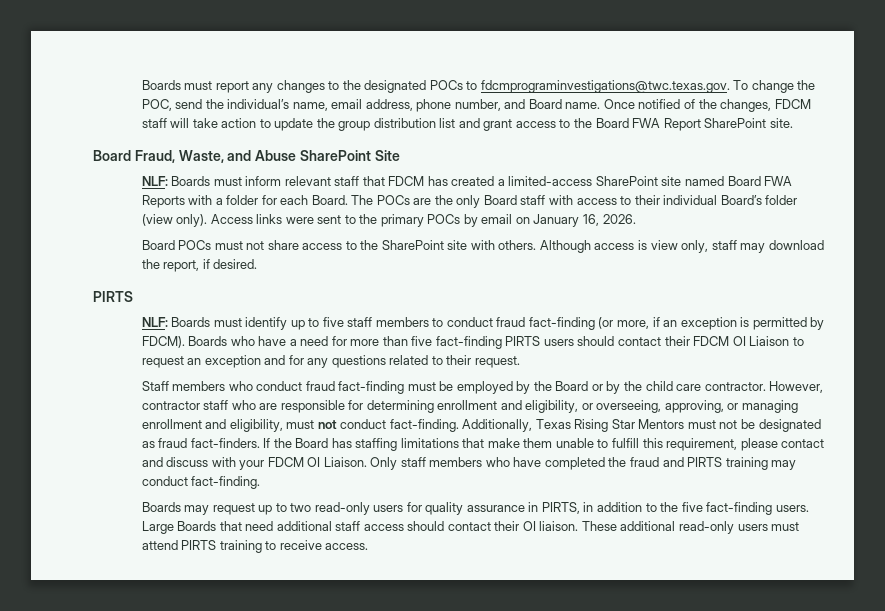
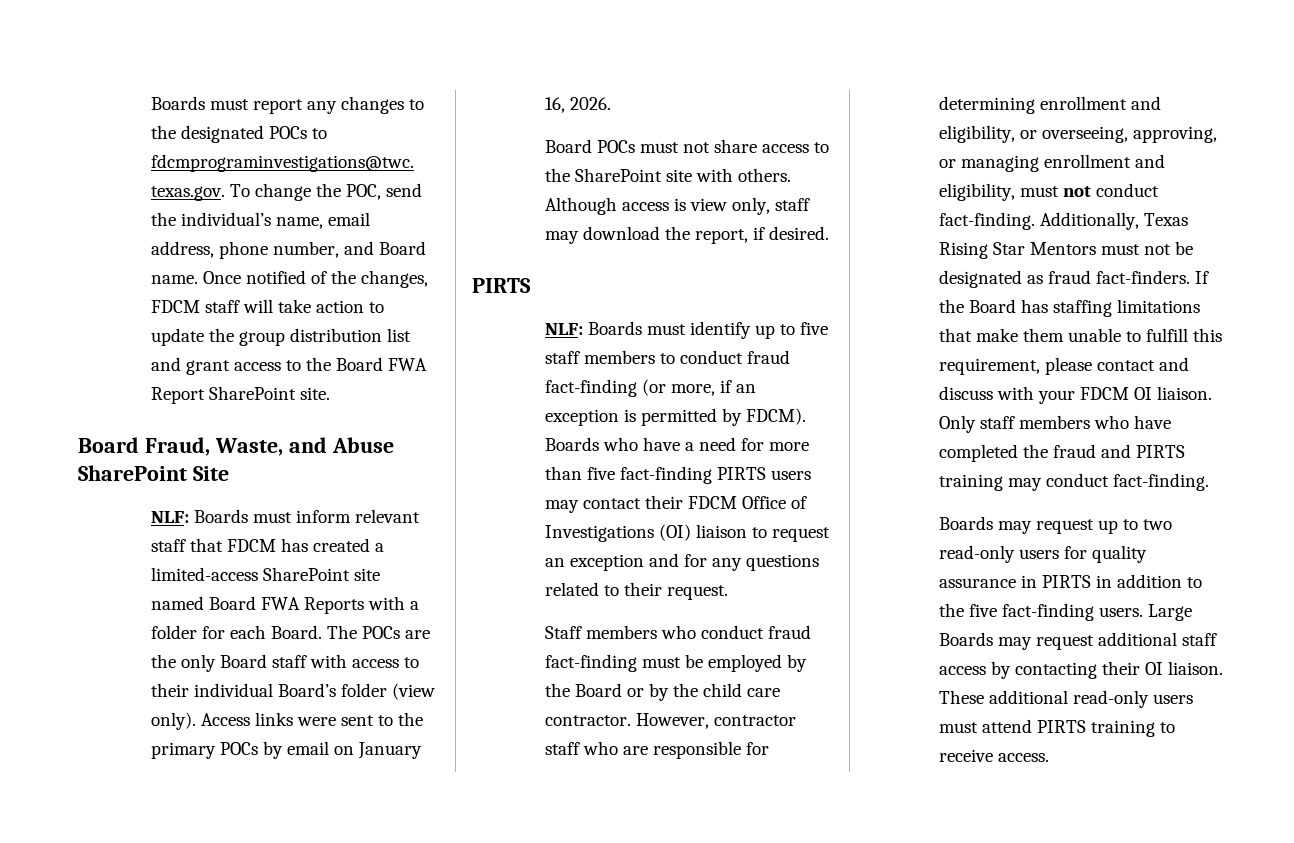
[577,336,615,346] should -> [544,500,579,513] may
[732,336,790,346] OI Liaison -> [742,496,808,509] [544,524,747,542] Office of Investigations (OI) liaison
[323,457,367,467] Liaison. -> [1157,386,1213,400] liaison.
[541,502,580,514] PIRTS, -> [1041,575,1091,588] PIRTS
[219,521,274,531] that need -> [997,635,1094,650] may request
[407,521,491,531] should contact -> [990,661,1097,679] by contacting

